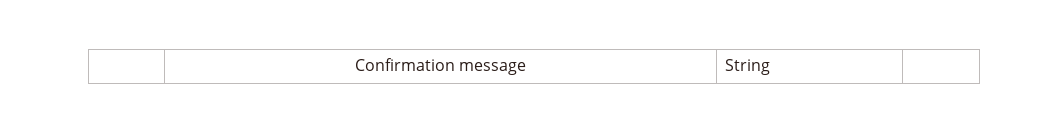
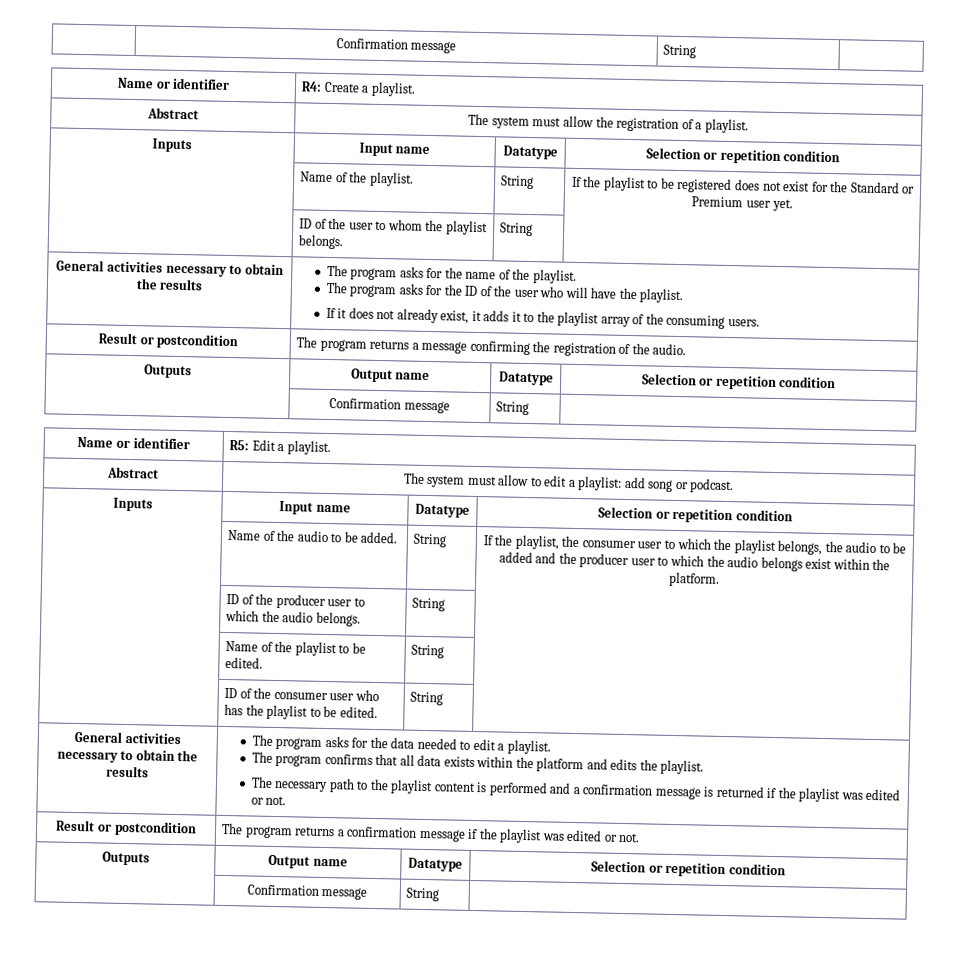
[354,58,527,75] [725,59,771,75] | Confirmation message | String | -> [335,38,457,54] [663,44,697,59] [116,77,231,90] [301,81,416,97] [146,107,199,120] [468,113,749,134] [152,138,192,153] [358,142,431,157] [502,145,558,160] [645,147,841,165] [300,171,414,187] [500,175,535,190] [571,176,916,194] [691,196,793,212] [299,217,488,236] [298,234,344,250] [500,222,534,237] [56,259,284,277] [135,278,204,291] [326,264,577,284] [325,281,684,304] [325,307,760,329] [97,332,239,350] [296,336,687,357] [144,364,192,379] [350,368,431,383] [498,371,554,386] [641,373,837,390] [329,398,450,414] [496,401,530,416] [77,436,190,450] [229,439,331,456] [107,466,159,479] [403,472,735,494] [112,497,153,512] [279,501,351,515] [415,503,470,518] [598,506,793,524] [227,529,399,544] [413,533,448,548] [482,534,907,555] [498,551,891,572] [668,571,720,587] [226,593,365,609] [225,609,361,627] [412,597,446,612] [225,640,366,657] [225,656,264,669] [411,644,445,659] [224,687,379,702] [224,703,378,720] [410,691,444,706] [74,730,181,745] [56,749,199,763] [106,765,149,778] [251,734,551,755] [251,751,705,775] [250,776,901,803] [250,795,287,806] [55,819,197,837] [221,822,641,844] [101,851,150,866] [268,854,348,869] [408,857,463,872] [591,860,786,878] [246,884,368,900] [406,887,440,902] | Confirmation message | String | // Name or identifier | R4: Create a playlist. // Abstract | The system must allow the registration of a playlist. // Inputs | Input name | Datatype | Selection or repetition condition // | Name of the playlist. | String | If the playlist to be registered does not exist for the Standard or Premium user yet. // | ID of the user to whom the playlist belongs. | String | // General activities necessary to obtain the results | The program asks for the name of the playlist. // The program asks for the ID of the user who will have the playlist. // If it does not already exist, it adds it to the playlist array of the consuming users. // Result or postcondition | The program returns a message confirming the registration of the audio. // Outputs | Output name | Datatype | Selection or repetition condition // | Confirmation message | String | // Name or identifier | R5: Edit a playlist. // Abstract | The system must allow to edit a playlist: add song or podcast. // Inputs | Input name | Datatype | Selection or repetition condition // | Name of the audio to be added. | String | If the playlist, the consumer user to which the playlist belongs, the audio to be added and the producer user to which the audio belongs exist within the platform. // | ID of the producer user to which the audio belongs. | String | // | Name of the playlist to be edited. | String | // | ID of the consumer user who has the playlist to be edited. | String | // General activities necessary to obtain the results | The program asks for the data needed to edit a playlist. // The program confirms that all data exists within the platform and edits the playlist. // The necessary path to the playlist content is performed and a confirmation message is returned if the playlist was edited or not. // Result or postcondition | The program returns a confirmation message if the playlist was edited or not. // Outputs | Output name | Datatype | Selection or repetition condition // | Confirmation message | String |

